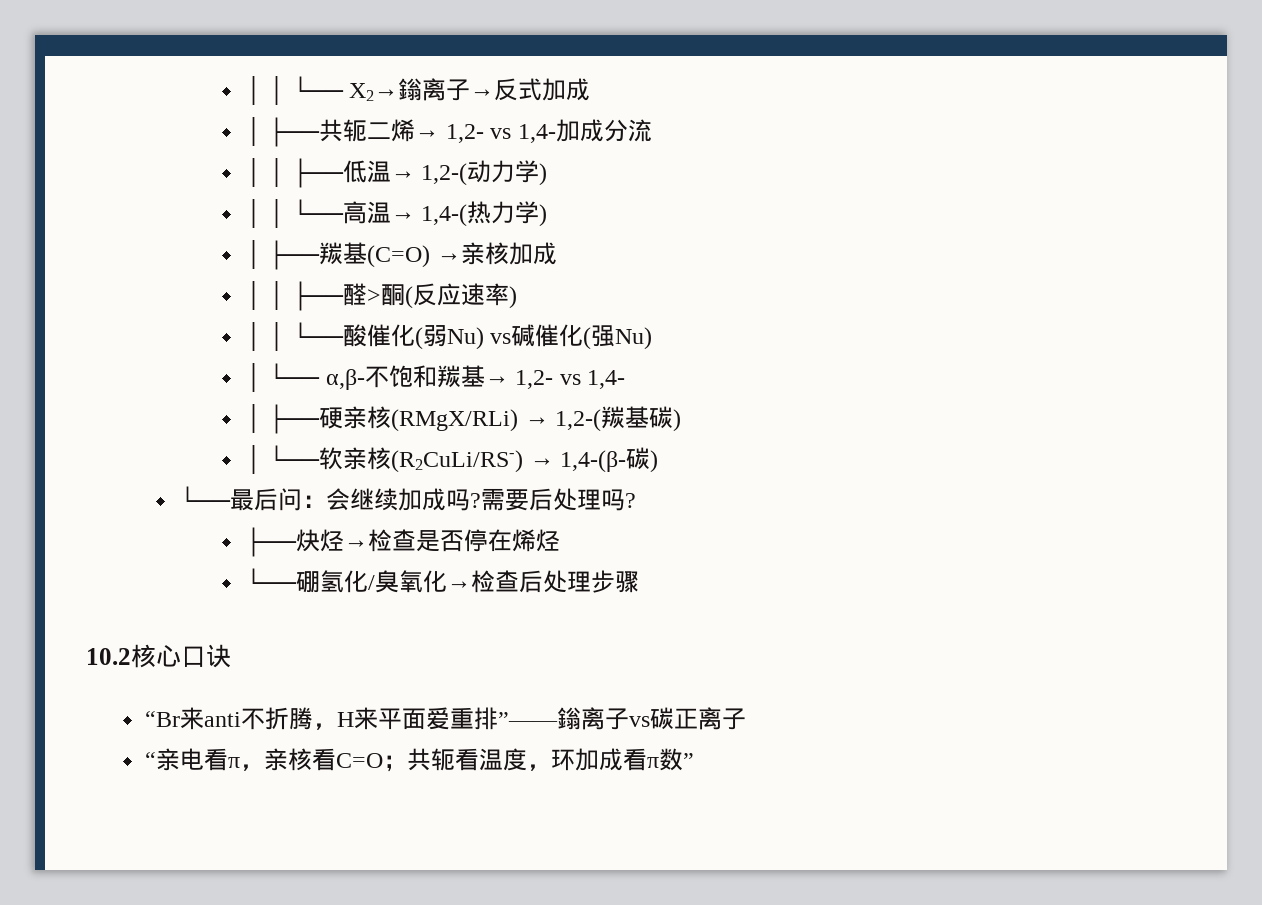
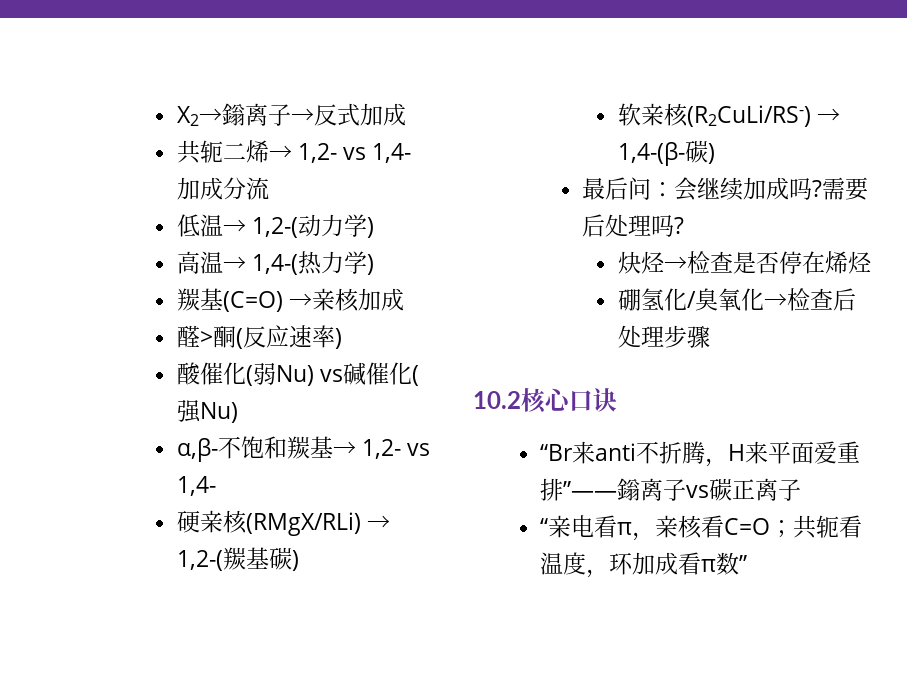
[244,76,344,105] │ │ └── -> (176, 116) none
[244,117,321,147] │ ├── -> (406, 114) none
[244,158,344,188] │ │ ├── -> (269, 188) none
[244,199,344,228] │ │ └── -> (374, 227) none
[244,240,321,270] │ ├── -> (374, 264) none
[244,281,344,311] │ │ ├── -> (404, 299) none
[244,322,344,351] │ │ └── -> (342, 338) none
[244,363,321,392] │ └── -> (238, 412) none
[244,404,321,434] │ ├── -> (216, 486) none
[244,445,321,474] │ └── -> (299, 560) none
[178,486,231,508] └── -> (715, 153) none
[244,527,297,557] ├── -> (685, 225) none
[244,568,297,590] └── -> (872, 262) none

